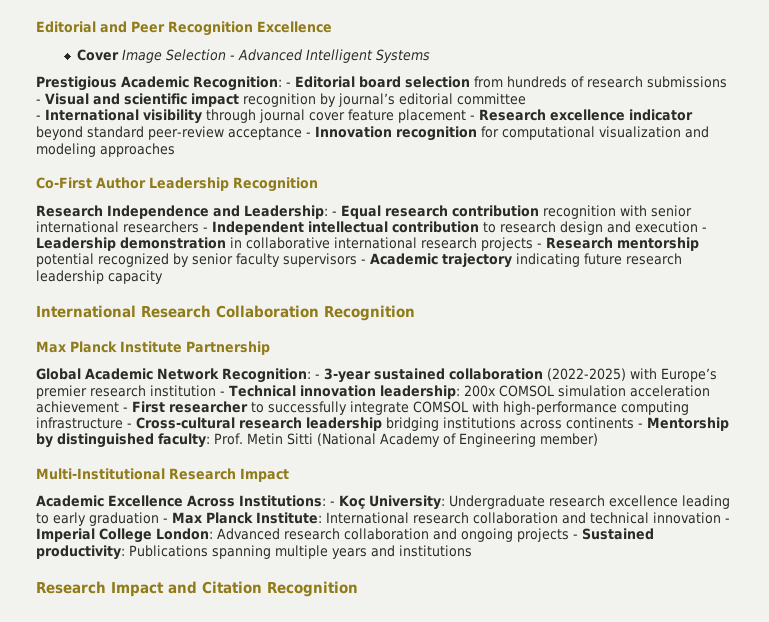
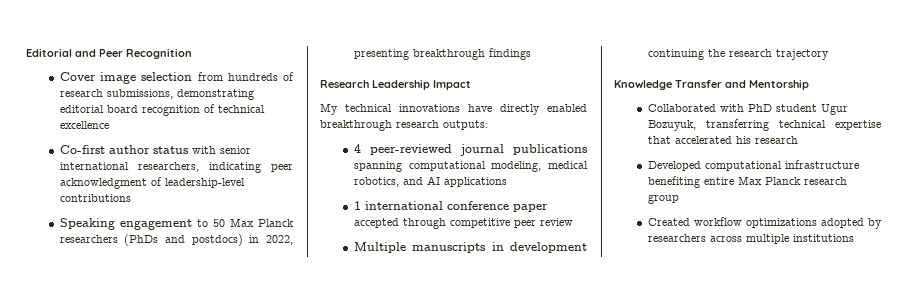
[257,21,332,33] Excellence -> (192, 53) none
[122,49,431,63] [36,76,401,91] Image Selection - Advanced Intelligent Systems // Prestigious Academic Recognition: - Editorial board -> [100,72,137,84] image
[647,76,727,88] [36,93,526,107] [36,109,693,124] [36,126,709,141] [36,143,175,157] [36,177,318,192] [36,205,692,219] [36,221,707,235] [36,237,699,251] [36,253,682,268] [36,270,163,284] [36,305,415,321] [36,341,270,355] [36,368,717,383] [36,385,710,399] [36,401,689,415] [36,417,729,431] [36,433,598,448] [36,468,289,482] [36,495,730,510] [36,512,730,526] [36,528,654,543] [36,545,472,560] [36,581,358,597] submissions - Visual and scientific impact recognition by journal’s editorial committee // - International visibility through journal cover feature placement - Research excellence indicator beyond standard peer-review acceptance - Innovation recognition for computational visualization and modeling approaches // Co-First Author Leadership Recognition // Research Independence and Leadership: - Equal research contribution recognition with senior international researchers - Independent intellectual contribution to research design and execution - Leadership demonstration in collaborative international research projects - Research mentorship potential recognized by senior faculty supervisors - Academic trajectory indicating future research leadership capacity // International Research Collaboration Recognition // Max Planck Institute Partnership // Global Academic Network Recognition: - 3-year sustained collaboration (2022-2025) with Europe’s premier research institution - Technical innovation leadership: 200x COMSOL simulation acceleration achievement - First researcher to successfully integrate COMSOL with high-performance computing infrastructure - Cross-cultural research leadership bridging institutions across continents - Mentorship by distinguished faculty: Prof. Metin Sitti (National Academy of Engineering member) // Multi-Institutional Research Impact // Academic Excellence Across Institutions: - Koç University: Undergraduate research excellence leading to early graduation - Max Planck Institute: International research collaboration and technical innovation - Imperial College London: Advanced research collaboration and ongoing projects - Sustained productivity: Publications spanning multiple years and institutions // Research Impact and Citation Recognition -> [106,89,254,100] [59,104,265,116] [59,121,109,129] [59,145,251,154] [59,162,293,173] [59,177,245,189] [59,194,131,202] [59,218,294,230] [59,234,293,246] [353,48,531,60] [320,79,471,90] [320,103,587,115] [320,120,488,131] [353,144,587,156] [353,161,588,172] [353,176,507,187] [353,201,548,212] [353,218,573,229] [353,242,587,253] [647,49,829,60] [614,79,809,90] [647,104,848,115] [647,119,881,131] [647,136,798,144] [647,160,859,171] [647,176,847,188] [647,194,679,204] [647,217,882,229] [647,234,854,244] submissions, demonstrating editorial board recognition of technical excellence // Co-first author status with senior international researchers, indicating peer acknowledgment of leadership-level contributions // Speaking engagement to 50 Max Planck researchers (PhDs and postdocs) in 2022, presenting breakthrough findings // Research Leadership Impact // My technical innovations have directly enabled breakthrough research outputs: // 4 peer-reviewed journal publications spanning computational modeling, medical robotics, and AI applications // 1 international conference paper accepted through competitive peer review // Multiple manuscripts in development continuing the research trajectory // Knowledge Transfer and Mentorship // Collaborated with PhD student Ugur Bozuyuk, transferring technical expertise that accelerated his research // Developed computational infrastructure benefiting entire Max Planck research group // Created workflow optimizations adopted by researchers across multiple institutions

